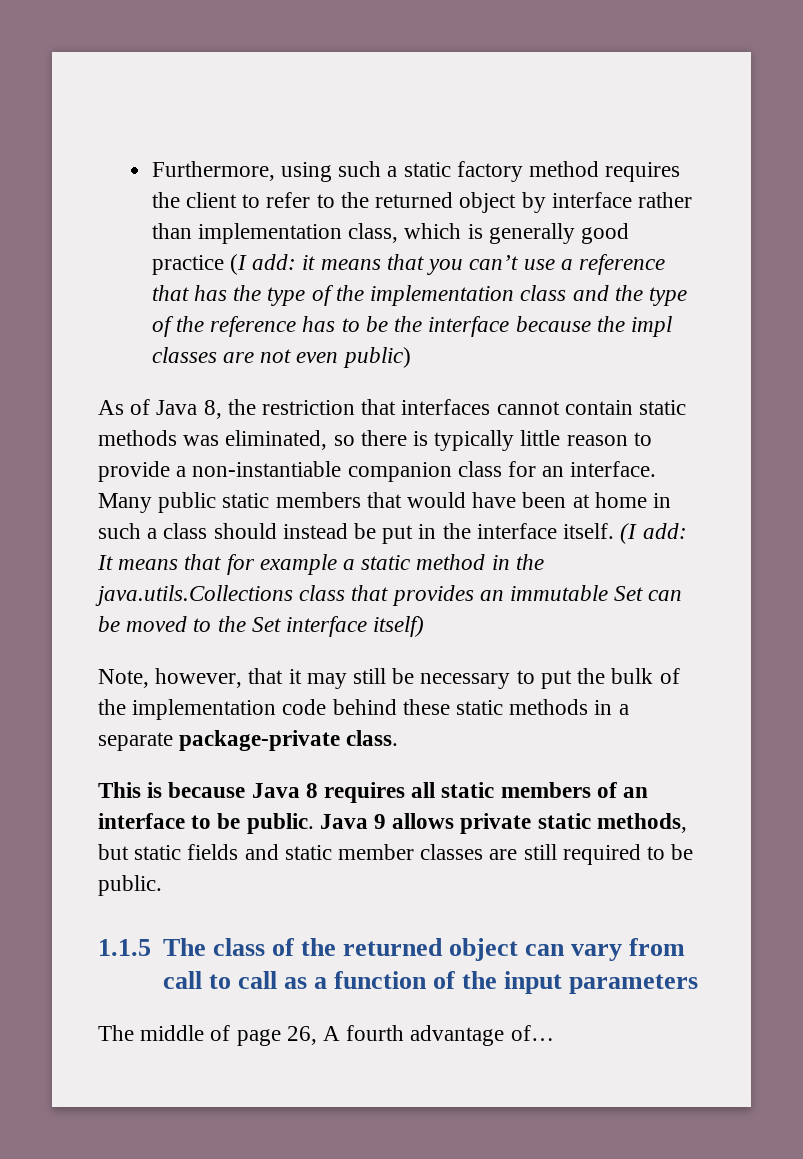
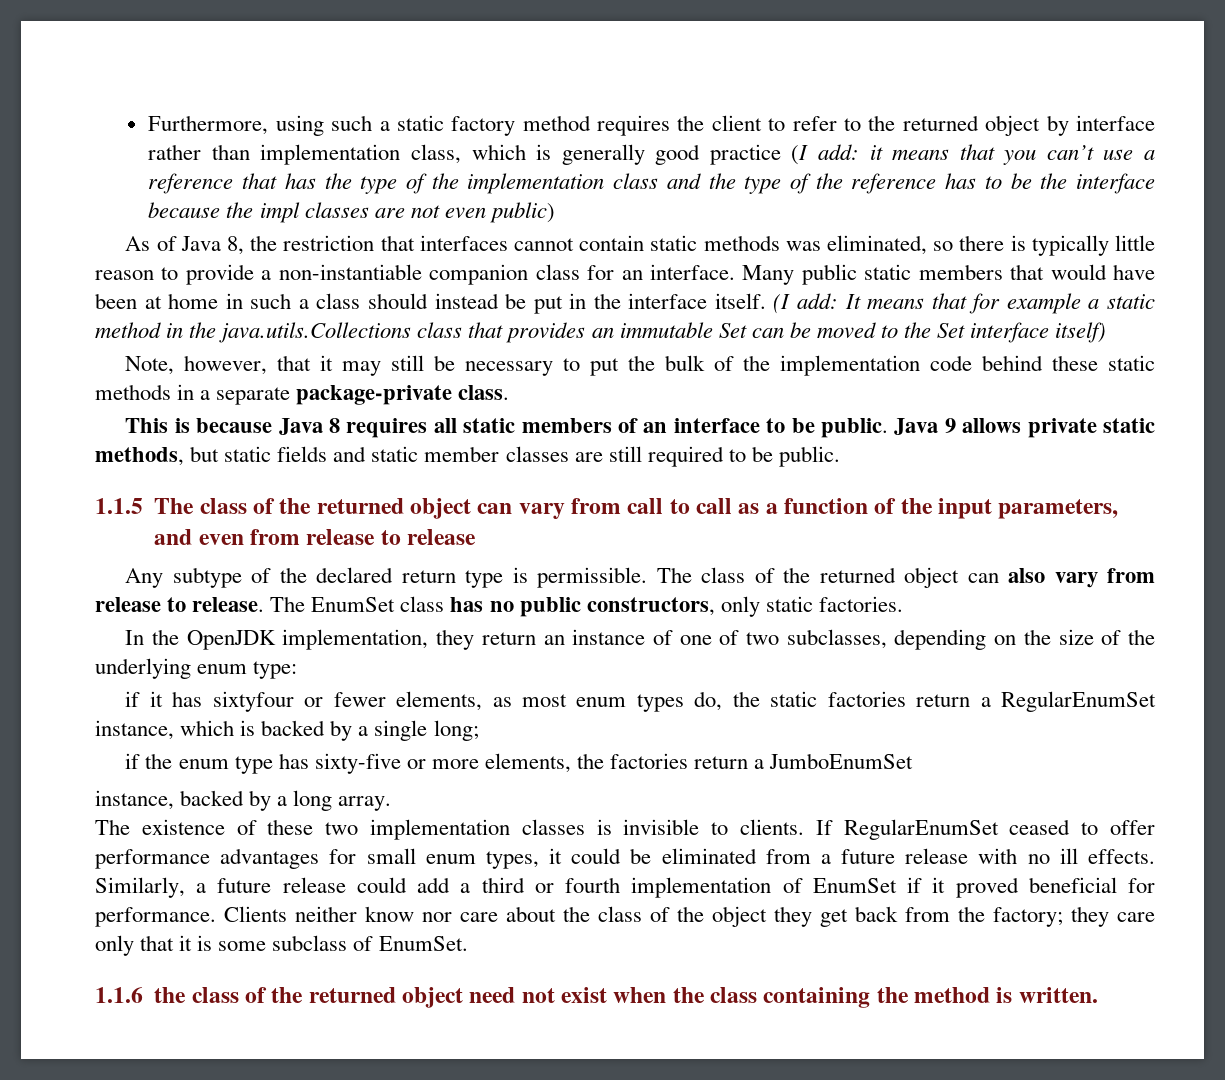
[568,974,698,994] [98,1025,554,1046] parameters // The middle of page 26, A fourth advantage of… -> [998,499,1119,519] [154,529,476,545] [125,567,1156,588] [95,596,903,617] [125,629,1155,650] [95,658,298,679] [125,691,1156,712] [95,720,479,741] [125,753,914,774] [95,790,392,811] [95,819,1155,840] [95,848,1155,869] [95,877,1156,898] [95,906,1155,927] [95,935,468,956] [95,987,1098,1008] parameters, and even from release to release // Any subtype of the declared return type is permissible. The class of the returned object can also vary from release to release. The EnumSet class has no public constructors, only static factories. // In the OpenJDK implementation, they return an instance of one of two subclasses, depending on the size of the underlying enum type: // if it has sixtyfour or fewer elements, as most enum types do, the static factories return a RegularEnumSet instance, which is backed by a single long; // if the enum type has sixty-five or more elements, the factories return a JumboEnumSet // instance, backed by a long array. // The existence of these two implementation classes is invisible to clients. If RegularEnumSet ceased to offer performance advantages for small enum types, it could be eliminated from a future release with no ill effects. Similarly, a future release could add a third or fourth implementation of EnumSet if it proved beneficial for performance. Clients neither know nor care about the class of the object they get back from the factory; they care only that it is some subclass of EnumSet. // 1.1.6 the class of the returned object need not exist when the class containing the method is written.

